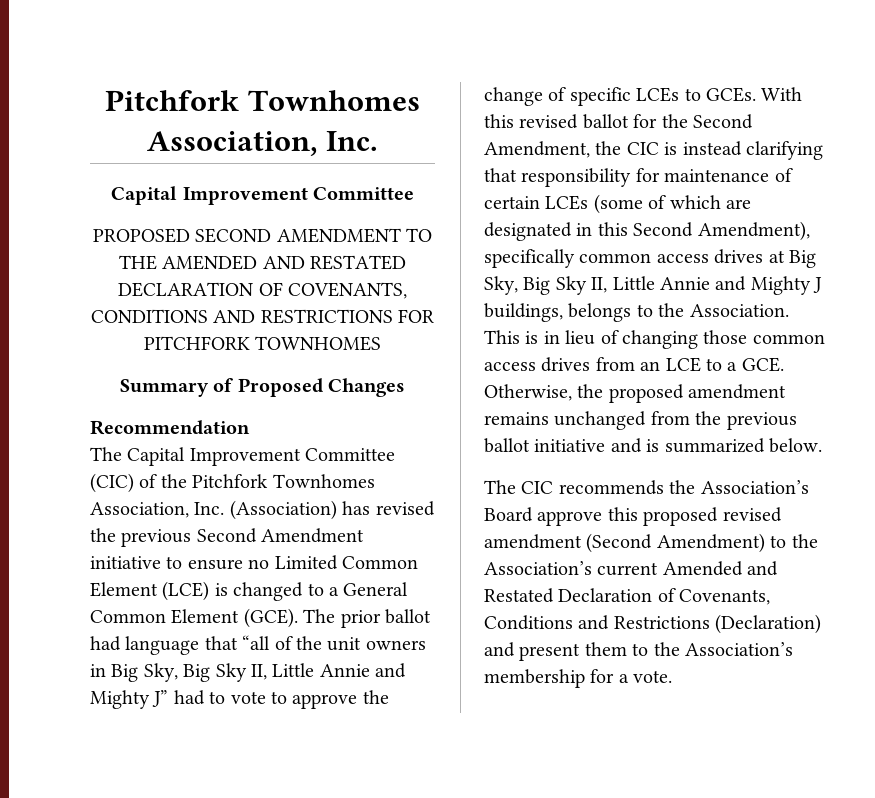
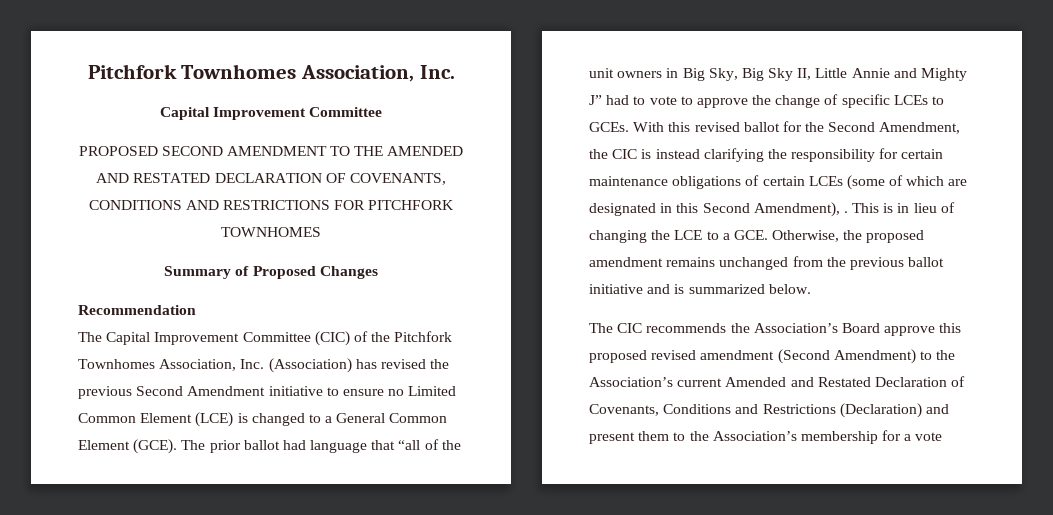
[484,168,517,182] that -> [767,149,787,159] the
[664,169,770,182] maintenance -> [901,149,944,159] [589,176,742,189] certain maintenance obligations
[484,249,816,268] [484,276,823,295] [484,303,789,322] specifically common access drives at Big Sky, Big Sky II, Little Annie and Mighty J buildings, belongs to the Association. -> [843,211,848,213] .
[703,330,825,344] [484,357,661,372] those common access drives from an -> [651,230,671,240] the
[633,670,673,683] vote. -> [915,432,943,441] vote

